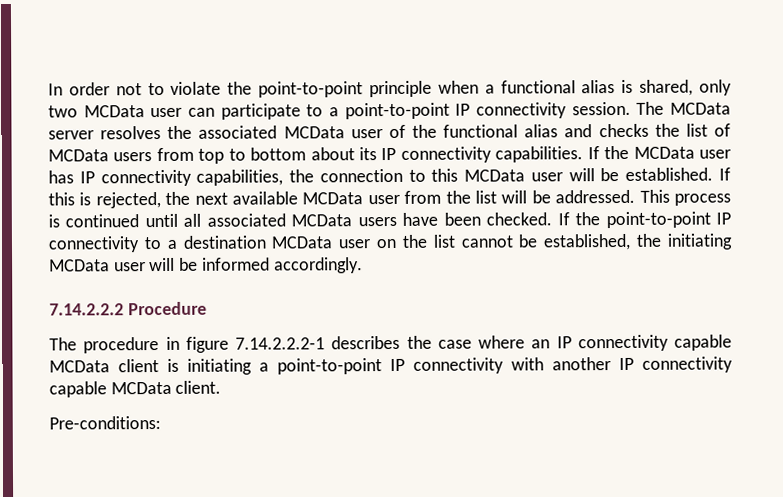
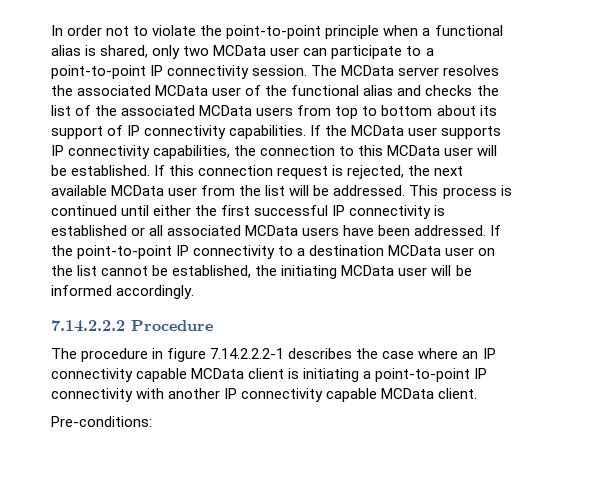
(731, 130) none -> [95,105,196,116] the associated
(378, 154) none -> [51,125,124,139] support of
[48,170,74,184] has -> [441,126,502,139] supports
(75, 199) none -> [198,165,329,179] connection request
(178, 220) none -> [153,205,446,219] [51,225,146,236] either the first successful IP connectivity is established or
[486,212,553,226] checked. -> [414,225,487,236] addressed.

